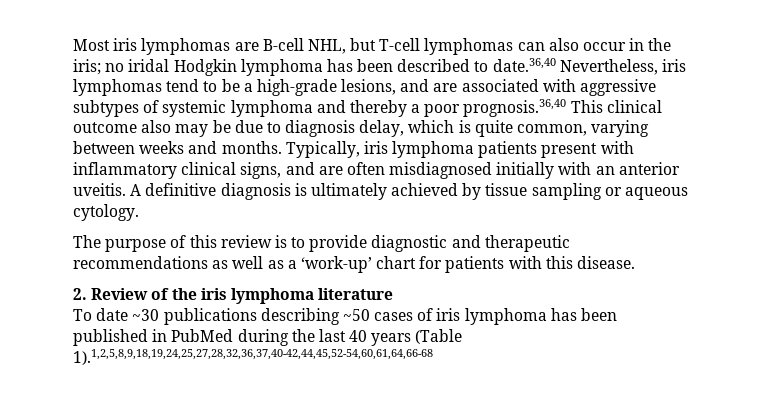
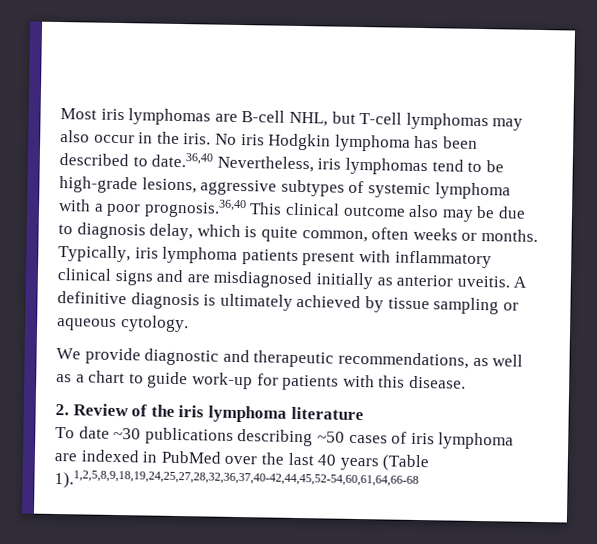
[517,42,545,51] can -> [492,118,524,131] may
[73,59,170,75] iris; no iridal -> [183,133,265,146] iris. No iris
[243,83,253,92] a -> (504, 166) none
[400,79,576,92] and are associated with -> (197, 185) none
[316,100,407,117] and thereby -> [58,199,91,212] with
[591,120,650,137] [73,141,218,154] varying between weeks and -> [371,227,478,241] often weeks or
[240,162,385,179] signs, and are often -> [114,269,210,286] signs and are
[558,162,615,175] with an -> [376,277,393,286] as
[73,235,306,252] The purpose of this review is to -> [56,348,81,360] We
[73,256,208,269] recommendations -> [337,351,469,369] recommendations,
[300,256,417,273] ‘work-up’ chart -> [88,370,253,390] chart to guide work-up
[550,308,618,321] [73,329,148,346] has been published -> [54,449,140,463] are indexed
[237,329,289,346] during -> [224,455,258,465] over

